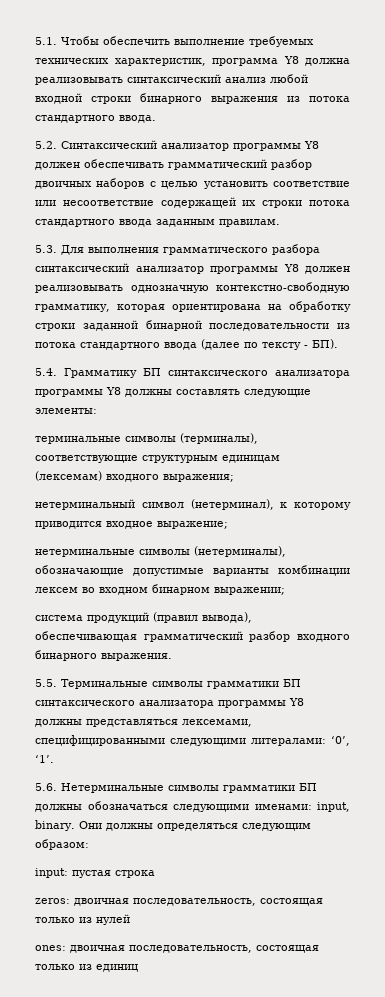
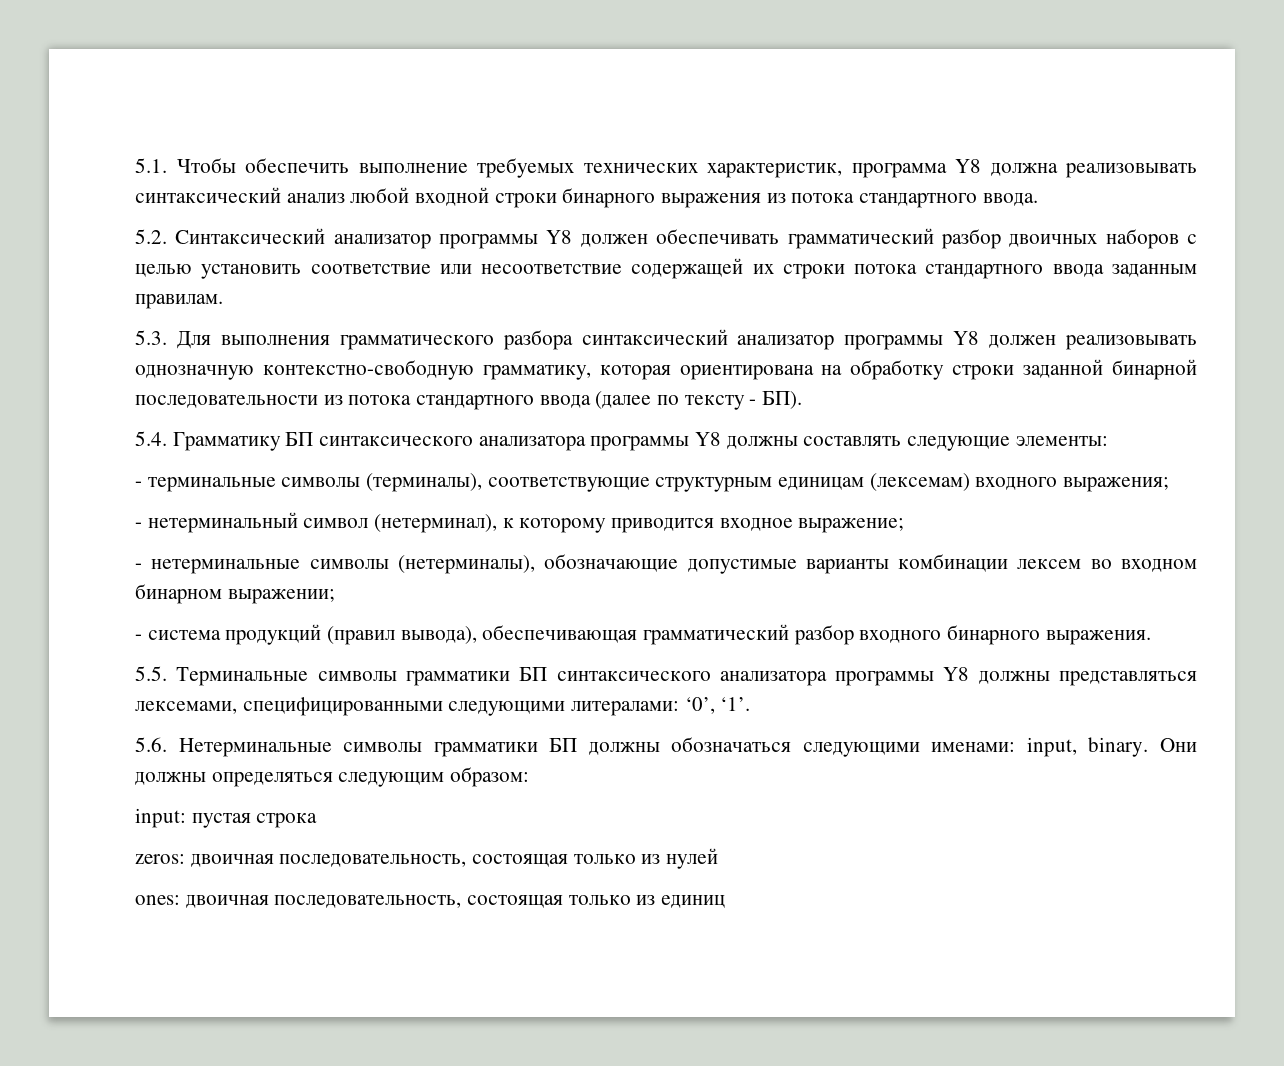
(97, 411) none -> [135,481,142,487] -
(234, 478) none -> [135,522,142,528] -
(228, 525) none -> [135,563,142,569] -
(285, 591) none -> [135,634,142,640] -

